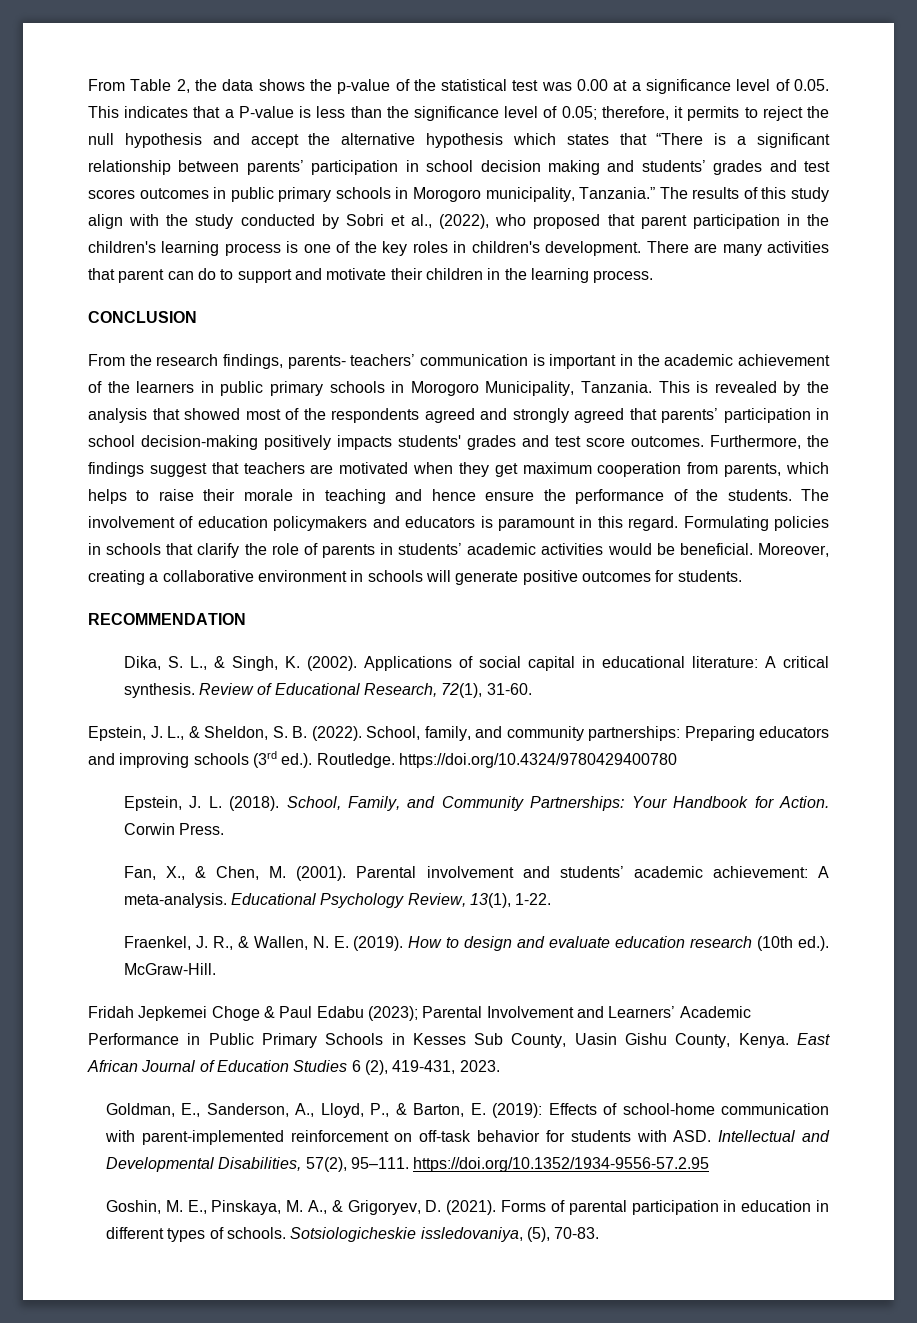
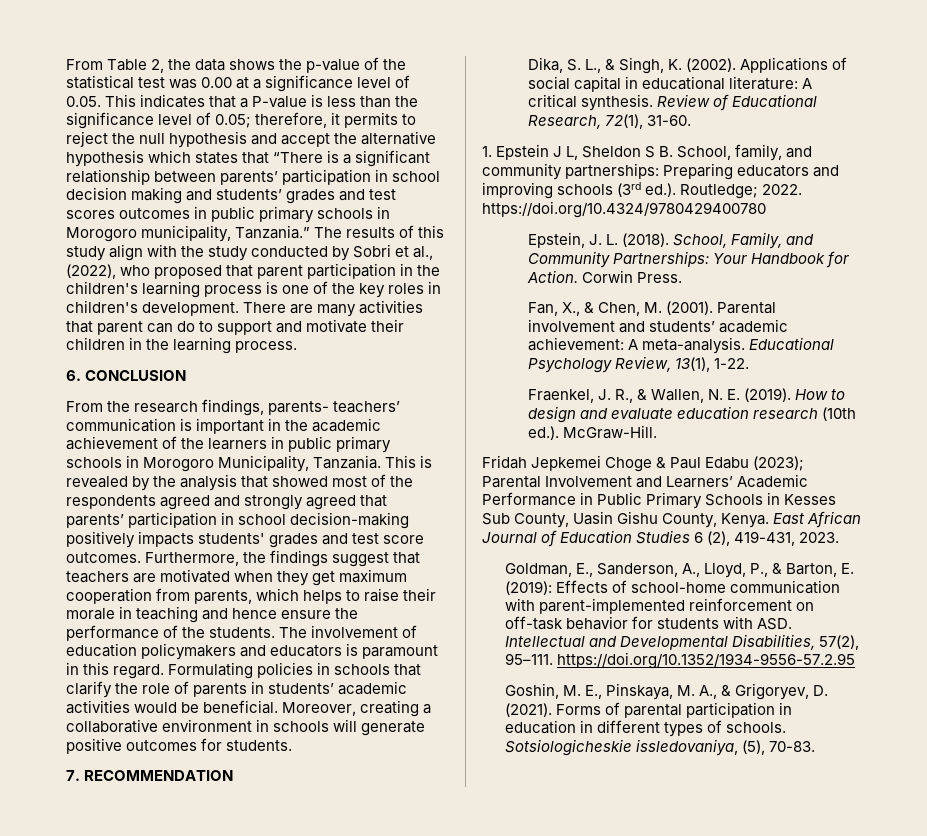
(654, 276) none -> [66,370,81,381] 6.
(742, 576) none -> [66,770,80,781] 7.
[88,726,362,741] Epstein, J. L., & Sheldon, S. B. (2022). -> [482,144,674,160] 1. Epstein J L, Sheldon S B.
[316,753,395,768] Routledge. -> [680,184,803,199] Routledge; 2022.

